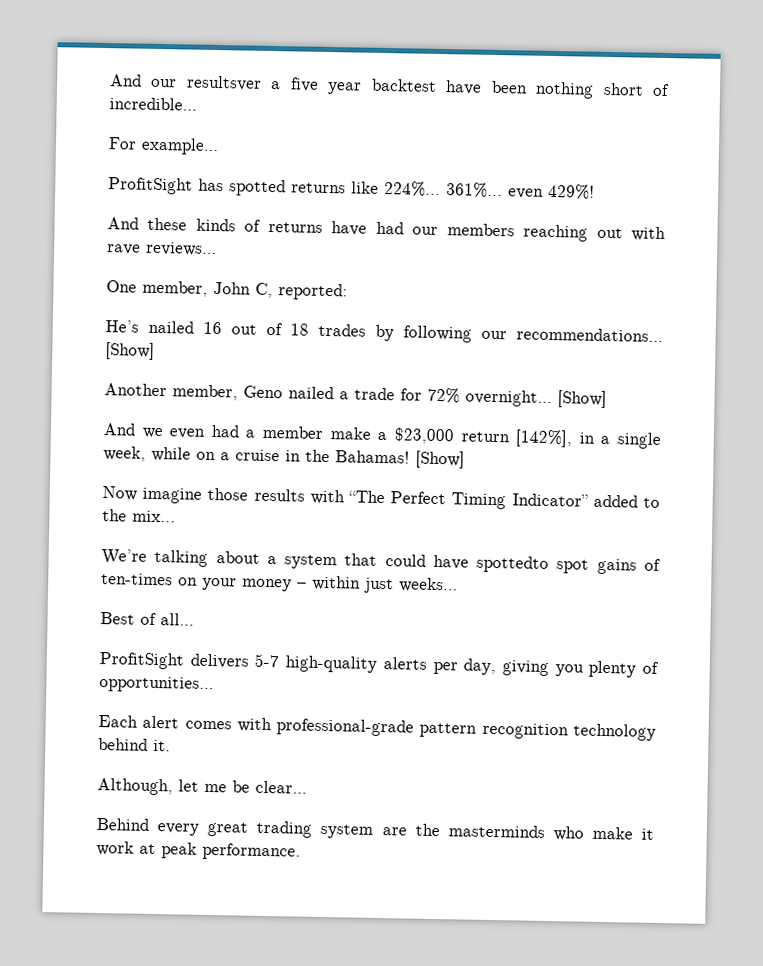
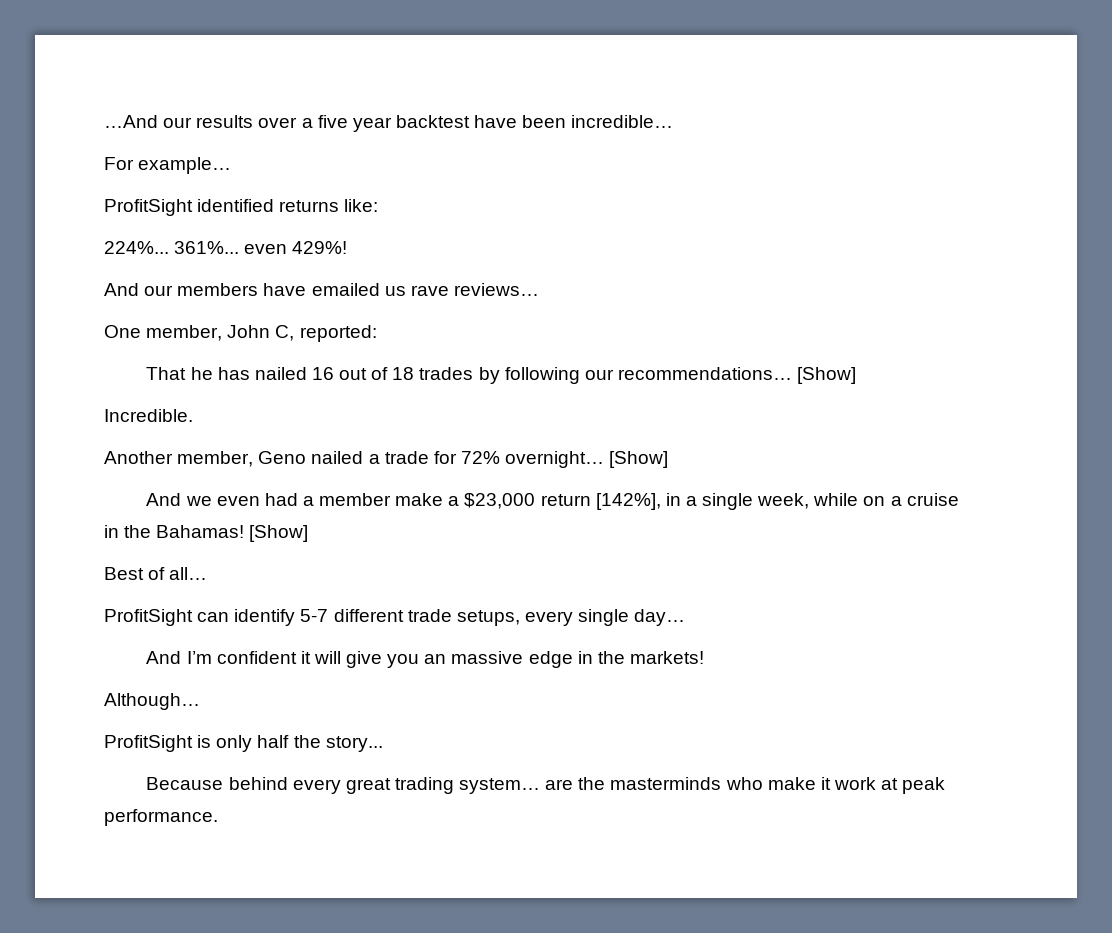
[110,74,262,91] And our resultsver -> [104,115,298,128] …And our results over
[535,81,670,99] nothing short of -> (567, 121) none
[198,178,379,197] has spotted returns like -> [197,199,379,212] identified returns like: //
[147,217,666,242] these kinds of returns have had our members reaching out with -> [144,283,406,296] our members have emailed us
[105,320,139,333] He’s -> [146,367,250,380] That he has
(155, 351) none -> [104,409,193,422] // Incredible.
[102,486,660,510] [102,509,176,523] [101,549,661,575] [101,573,458,594] [100,612,194,626] [99,652,659,678] [99,676,214,694] [98,715,656,741] [98,738,171,752] [97,777,307,796] [96,817,149,831] Now imagine those results with “The Perfect Timing Indicator” added to the mix... // We’re talking about a system that could have spottedto spot gains of ten-times on your money – within just weeks… // Best of all… // ProfitSight delivers 5-7 high-quality alerts per day, giving you plenty of opportunities… // Each alert comes with professional-grade pattern recognition technology behind it. // Although, let me be clear… // Behind -> [104,567,208,580] [104,609,686,626] [146,651,704,668] [104,693,200,710] [104,735,383,752] [146,777,288,790] Best of all… // ProfitSight can identify 5-7 different trade setups, every single day… // And I’m confident it will give you an massive edge in the markets! // Although… // ProfitSight is only half the story... // Because behind
[320,823,374,839] system -> [459,778,541,794] system…

